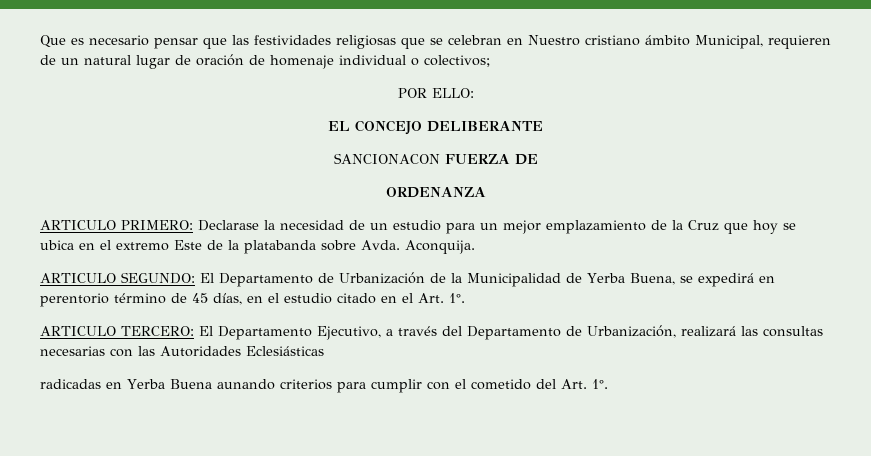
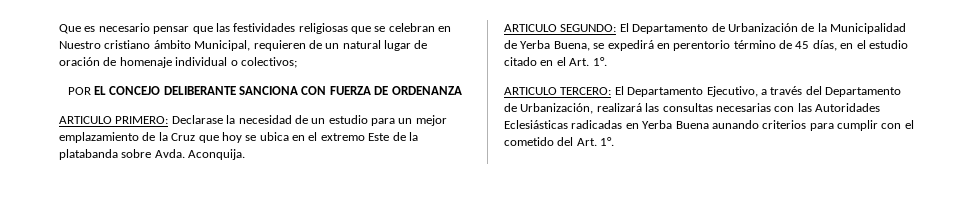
[431,88,474,98] ELLO: // -> (91, 91) none
[333,153,440,164] // SANCIONACON -> [239,86,327,95] SANCIONA CON
(538, 159) // -> (389, 90) none
(324, 351) // -> (568, 124) none

